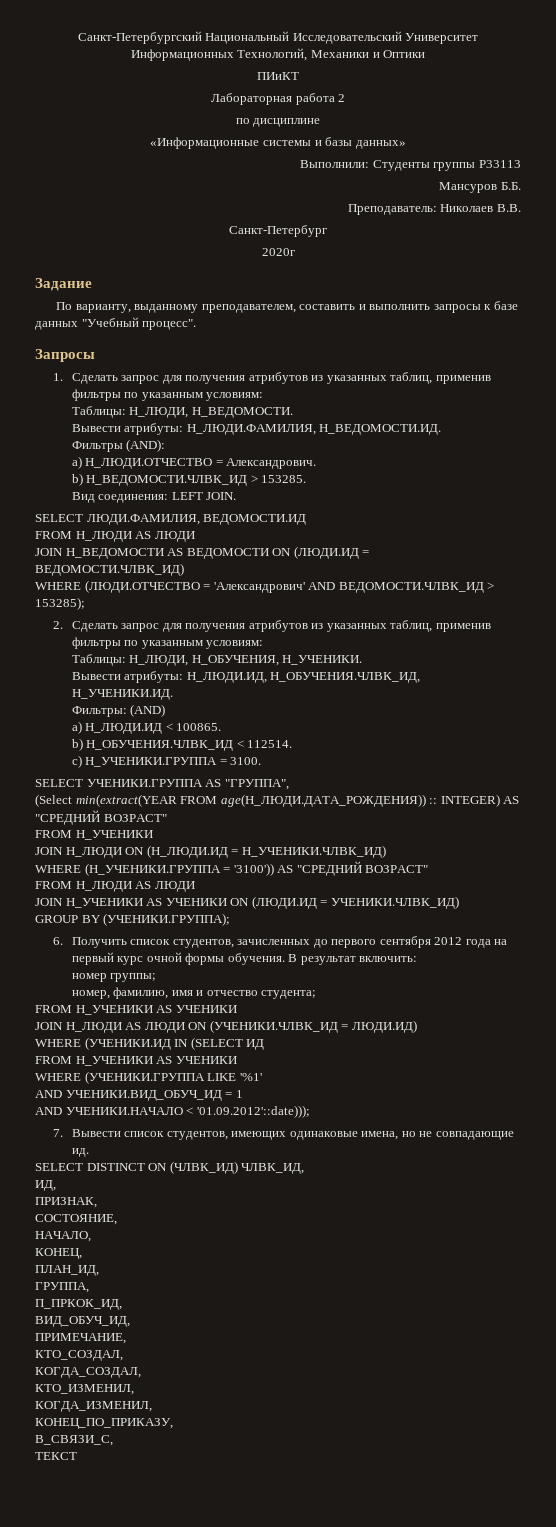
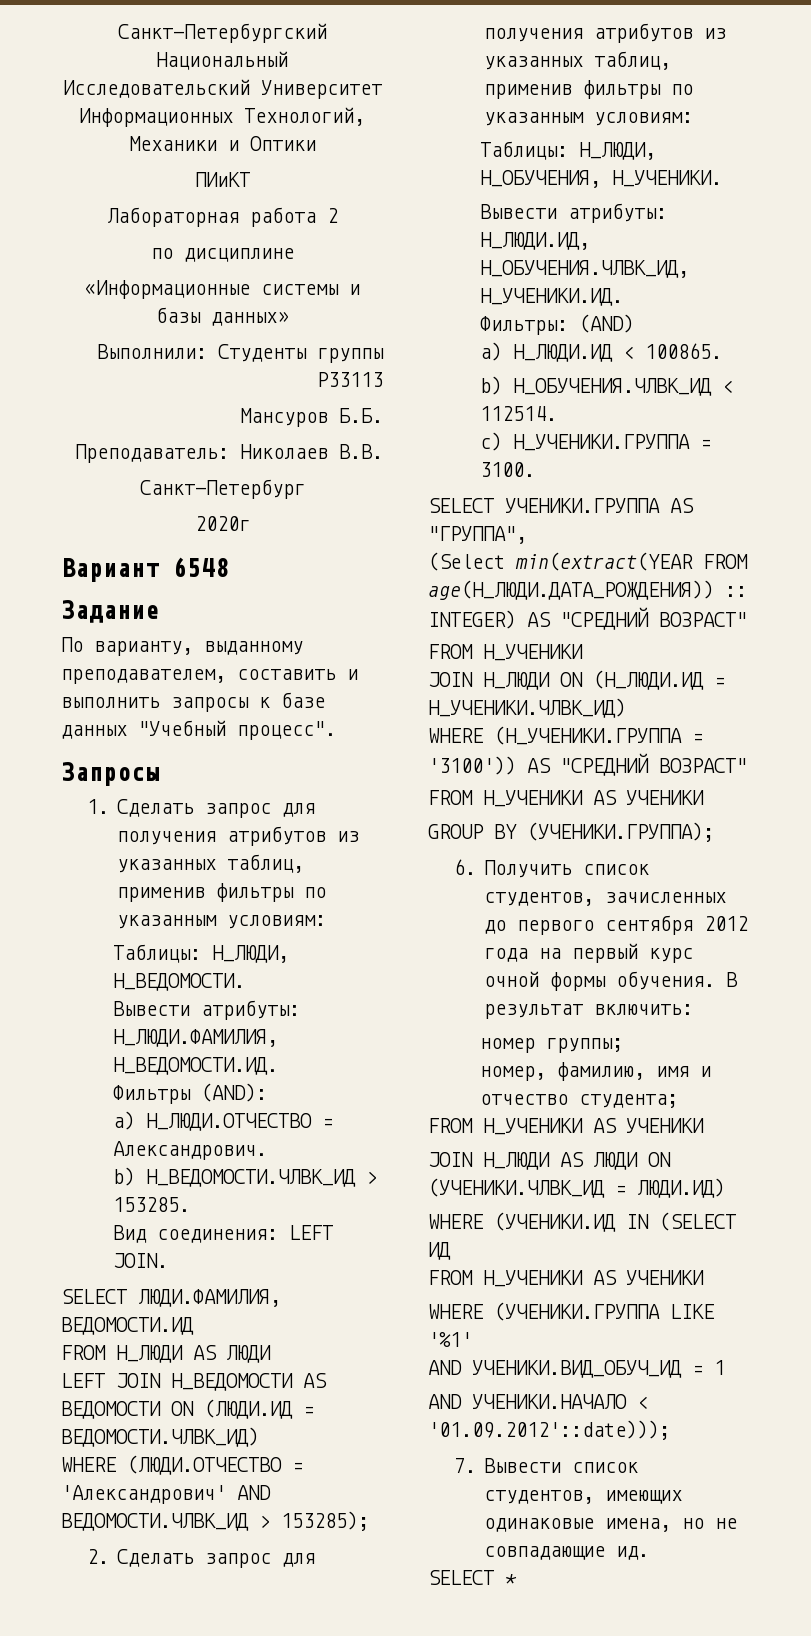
(295, 252) none -> [61,557,229,582] // Вариант 6548
(195, 536) none -> [61,1373,105,1388] LEFT
[75,881,195,892] [35,896,459,909] Н_ЛЮДИ AS ЛЮДИ // JOIN Н_УЧЕНИКИ AS УЧЕНИКИ ON (ЛЮДИ.ИД = УЧЕНИКИ.ЧЛВК_ИД) -> [483,790,704,807] Н_УЧЕНИКИ AS УЧЕНИКИ
[86,1161,305,1174] [35,1180,56,1191] [35,1197,97,1208] [35,1214,117,1225] [35,1231,91,1242] [35,1248,82,1259] [35,1265,99,1276] [35,1282,89,1293] [35,1299,122,1310] [35,1316,130,1327] [35,1333,126,1344] [35,1350,123,1361] [35,1367,141,1378] [35,1384,134,1395] [35,1401,152,1412] [35,1418,173,1429] [35,1435,113,1446] [35,1452,77,1460] DISTINCT ON (ЧЛВК_ИД) ЧЛВК_ИД, // ИД, // ПРИЗНАК, // СОСТОЯНИЕ, // НАЧАЛО, // КОНЕЦ, // ПЛАН_ИД, // ГРУППА, // П_ПРКОК_ИД, // ВИД_ОБУЧ_ИД, // ПРИМЕЧАНИЕ, // КТО_СОЗДАЛ, // КОГДА_СОЗДАЛ, // КТО_ИЗМЕНИЛ, // КОГДА_ИЗМЕНИЛ, // КОНЕЦ_ПО_ПРИКАЗУ, // В_СВЯЗИ_С, // ТЕКСТ -> [505,1574,517,1585] *

